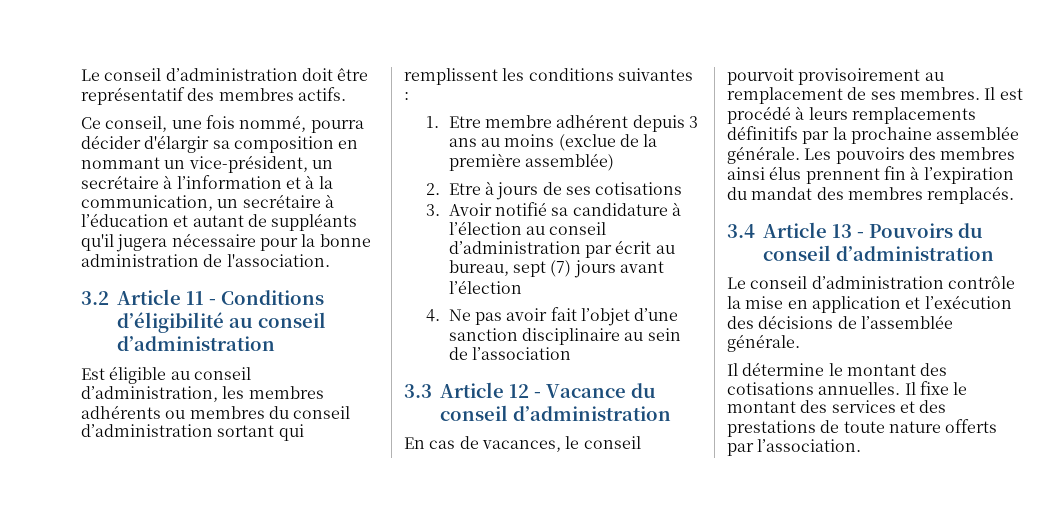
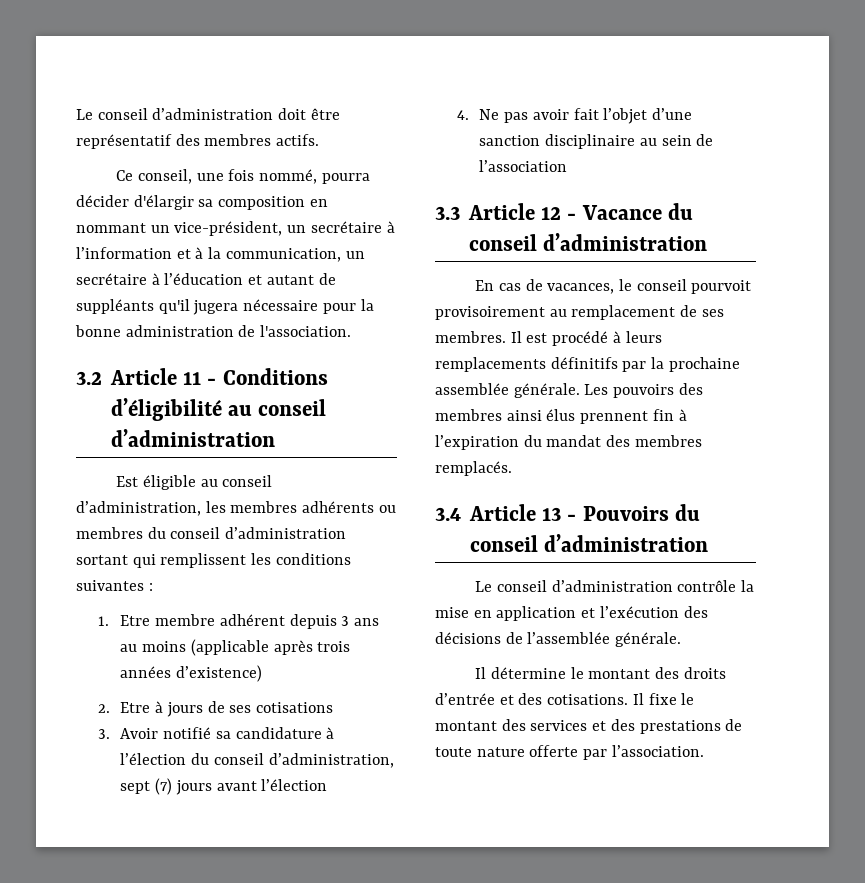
[558,134,658,151] [448,153,615,171] (exclue de la première assemblée) -> [190,639,351,656] [120,665,263,682] (applicable après trois années d’existence)
[526,222,607,235] [448,240,675,258] [448,260,509,276] au conseil d’administration par écrit au bureau, -> [191,753,394,768] du conseil d’administration,
[727,382,901,395] cotisations annuelles. -> [683,667,726,679] [435,693,629,705] droits d’entrée et des cotisations.
[945,419,998,433] offerts -> [529,745,579,757] offerte

